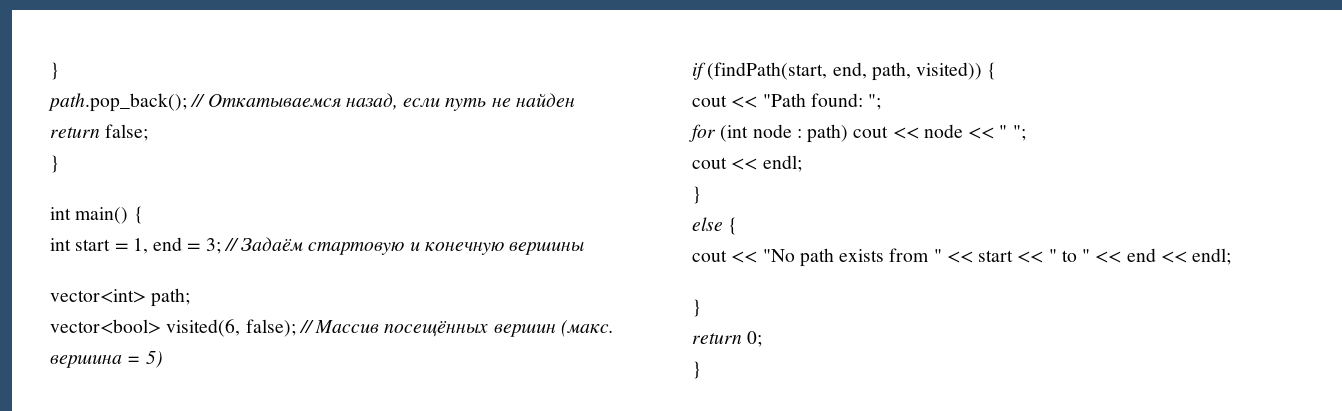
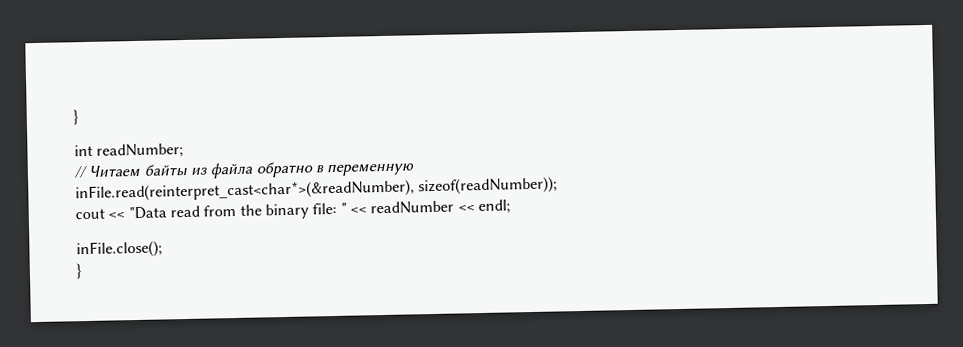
[50,62,59,80] [48,93,575,112] [50,124,149,141] [50,155,59,173] [50,206,143,224] [50,237,585,255] [50,288,191,307] [50,319,614,337] [50,351,163,368] [692,62,997,81] [692,93,882,110] [689,124,1026,143] [692,155,802,172] [692,186,701,204] [692,217,738,235] [692,248,1232,267] [692,299,701,317] [692,331,763,347] } // path.pop_back(); // Откатываемся назад, если путь не найден // return false; // } // int main() { // int start = 1, end = 3; // Задаём стартовую и конечную вершины // vector<int> path; // vector<bool> visited(6, false); // Массив посещённых вершин (макс. вершина = 5) // if (findPath(start, end, path, visited)) { // cout << "Path found: "; // for (int node : path) cout << node << " "; // cout << endl; // } // else { // cout << "No path exists from " << start << " to " << end << endl; // } // return 0; -> [73,109,79,126] [74,143,185,159] [74,161,416,179] [75,176,559,203] [75,199,511,220] [76,240,163,259] } // int readNumber; // // Читаем байты из файла обратно в переменную // inFile.read(reinterpret_cast<char*>(&readNumber), sizeof(readNumber)); // cout << "Data read from the binary file: " << readNumber << endl; // inFile.close();

